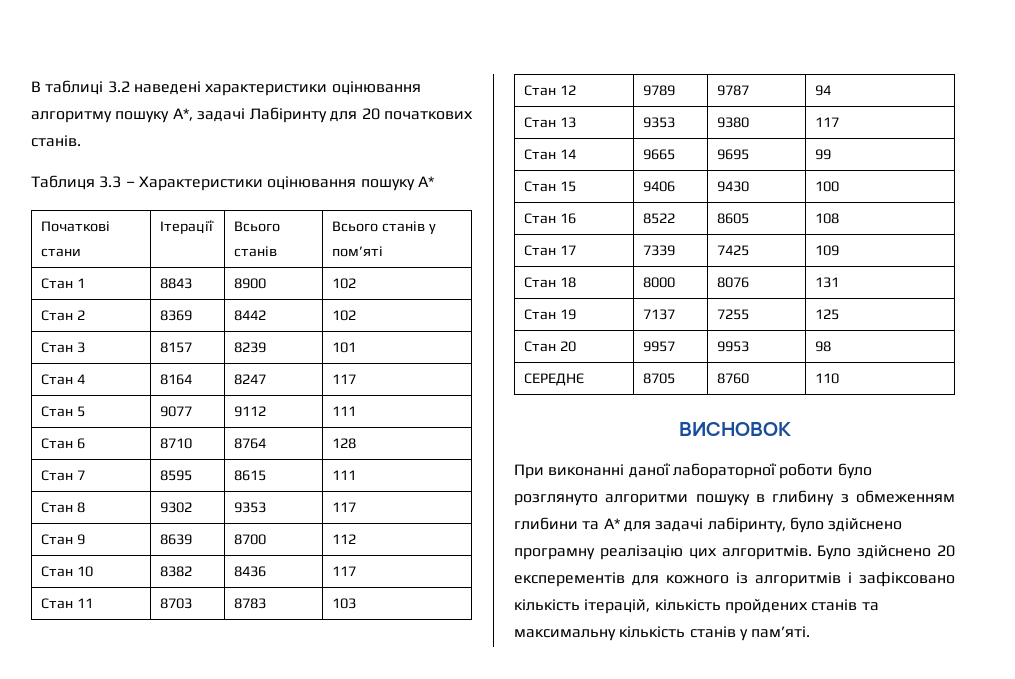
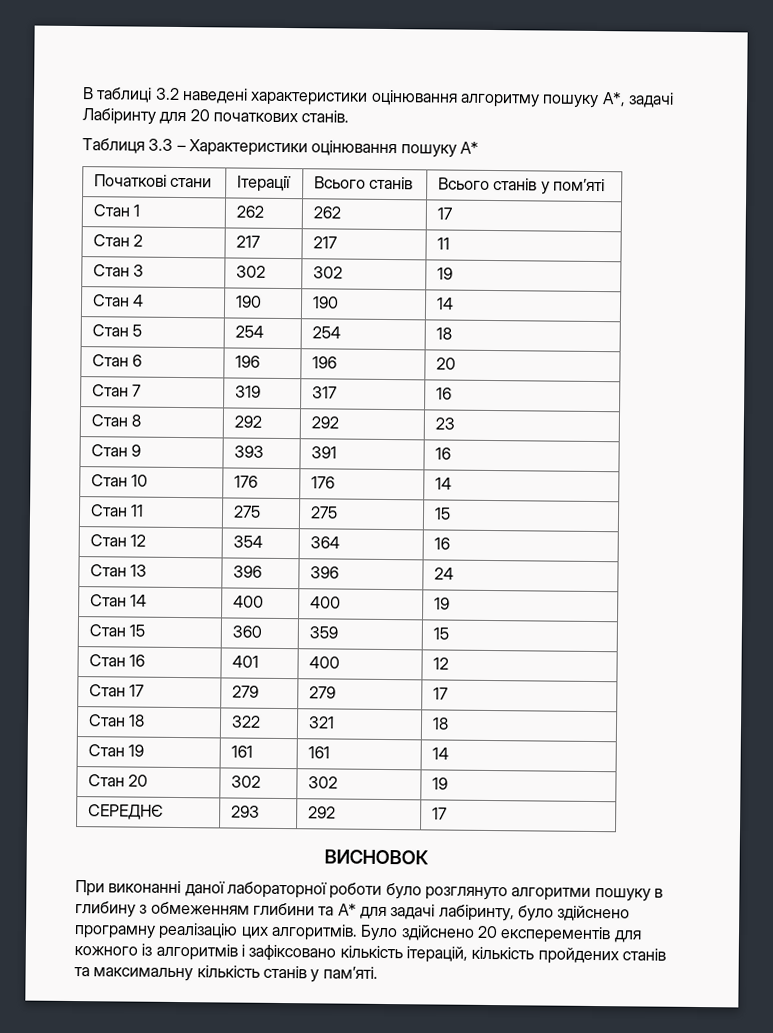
[159,278,192,289] [233,278,266,289] [331,278,356,289] 8843 | 8900 | 102 -> [235,205,264,218] [312,206,341,219] [436,207,452,220] 262 | 262 | 17
[159,310,192,321] [233,310,266,321] [331,310,356,321] 8369 | 8442 | 102 -> [235,235,260,248] [312,236,337,249] [436,237,450,250] 217 | 217 | 11
[159,342,192,353] [233,342,266,353] [331,342,356,353] 8157 | 8239 | 101 -> [235,265,266,278] [312,266,343,279] [436,267,453,280] 302 | 302 | 19
[159,374,192,385] [233,374,266,385] [331,374,356,384] 8164 | 8247 | 117 -> [234,295,262,308] [311,296,339,309] [435,297,454,310] 190 | 190 | 14
[159,406,192,417] [233,406,266,417] [331,406,356,416] 9077 | 9112 | 111 -> [234,325,264,338] [311,326,341,339] [435,327,452,340] 254 | 254 | 18
[159,438,192,449] [233,438,266,449] [331,438,356,449] 8710 | 8764 | 128 -> [234,355,260,368] [311,356,337,369] [435,357,456,370] 196 | 196 | 20
[159,470,192,481] [233,470,266,481] [331,470,356,480] 8595 | 8615 | 111 -> [234,385,261,398] [311,386,337,399] [435,387,452,400] 319 | 317 | 16
[159,502,192,513] [233,502,266,513] [331,502,356,512] 9302 | 9353 | 117 -> [233,415,262,428] [310,416,339,429] [434,417,455,430] 292 | 292 | 23
[159,534,192,545] [233,534,266,545] [331,534,356,544] 8639 | 8700 | 112 -> [233,445,264,458] [310,446,337,459] [434,447,451,460] 393 | 391 | 16
[159,566,192,577] [233,566,266,577] [331,566,356,576] 8382 | 8436 | 117 -> [233,475,258,488] [310,476,335,489] [434,477,452,490] 176 | 176 | 14
[159,598,192,609] [233,598,266,609] [331,598,356,609] 8703 | 8783 | 103 -> [232,505,261,518] [309,506,338,519] [433,507,451,520] 275 | 275 | 15
[642,85,675,96] [716,85,749,96] [814,85,831,96] 9789 | 9787 | 94 -> [232,535,263,548] [309,536,340,549] [433,537,450,550] 354 | 364 | 16
[642,117,675,128] [716,117,749,128] [814,117,839,127] 9353 | 9380 | 117 -> [232,565,262,578] [309,566,339,579] [433,567,454,580] 396 | 396 | 24
[642,149,675,160] [716,149,749,160] [814,149,831,160] 9665 | 9695 | 99 -> [232,595,264,608] [309,596,341,609] [433,597,450,610] 400 | 400 | 19
[642,181,675,192] [716,181,749,192] [814,181,839,192] 9406 | 9430 | 100 -> [231,625,262,638] [308,626,338,639] [432,627,449,640] 360 | 359 | 15
[642,213,675,224] [716,213,749,224] [814,213,839,224] 8522 | 8605 | 108 -> [231,655,259,668] [308,656,340,669] [432,657,449,670] 401 | 400 | 12
[642,245,675,256] [716,245,749,256] [814,245,839,256] 7339 | 7425 | 109 -> [231,685,259,698] [308,686,336,699] [432,687,448,700] 279 | 279 | 17
[642,277,675,288] [716,277,749,288] [814,277,839,288] 8000 | 8076 | 131 -> [230,715,261,728] [307,716,335,729] [431,717,449,730] 322 | 321 | 18
[642,309,675,320] [716,309,749,320] [814,309,839,320] 7137 | 7255 | 125 -> [230,745,253,758] [307,746,330,759] [431,747,449,760] 161 | 161 | 14
[642,341,675,352] [716,341,749,352] [814,341,831,352] [523,373,584,386] [642,373,675,384] [716,373,749,384] [814,373,839,384] 9957 | 9953 | 98 // СЕРЕДНЄ | 8705 | 8760 | 110 -> [230,775,261,788] [307,776,338,789] [431,777,448,790] [87,804,164,820] [230,805,260,818] [307,806,336,819] [431,807,447,820] 302 | 302 | 19 // СЕРЕДНЄ | 293 | 292 | 17

